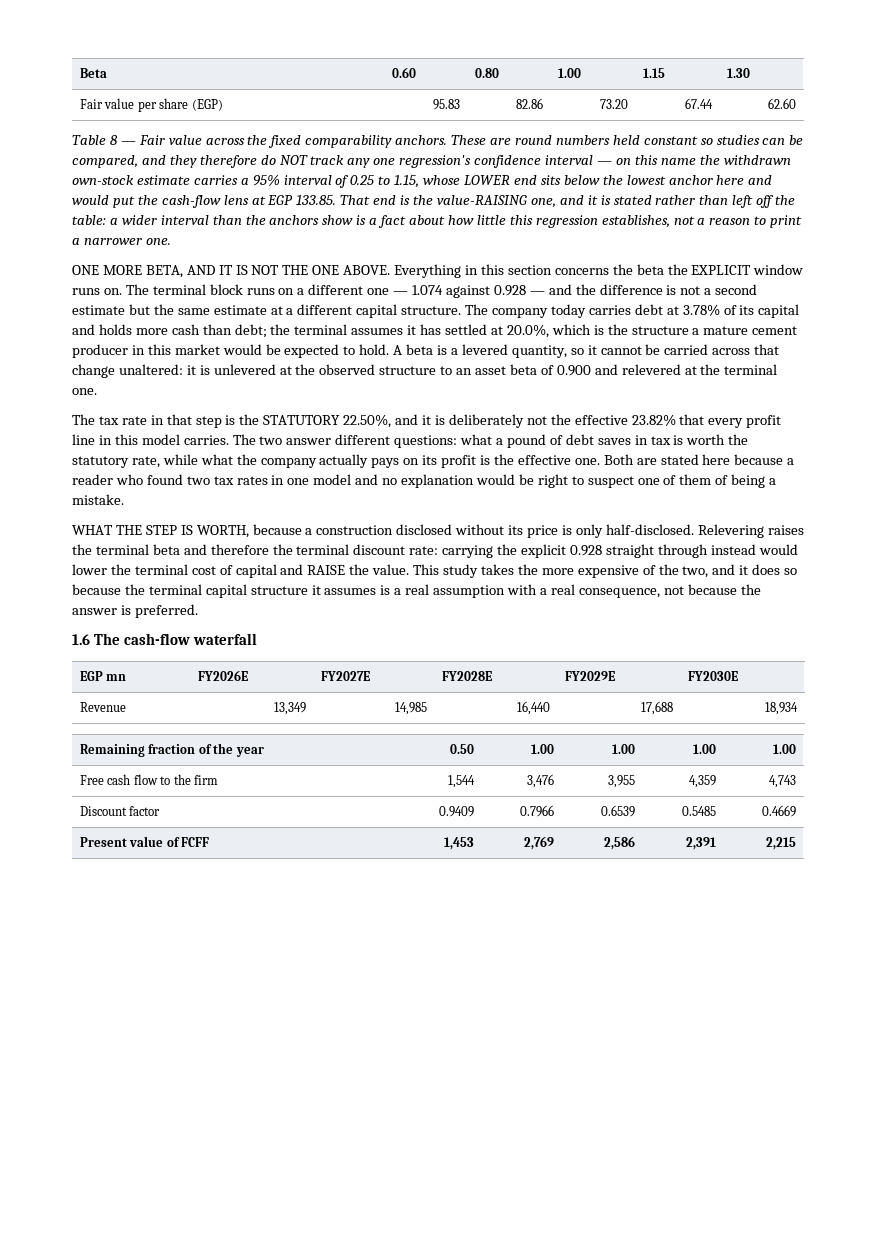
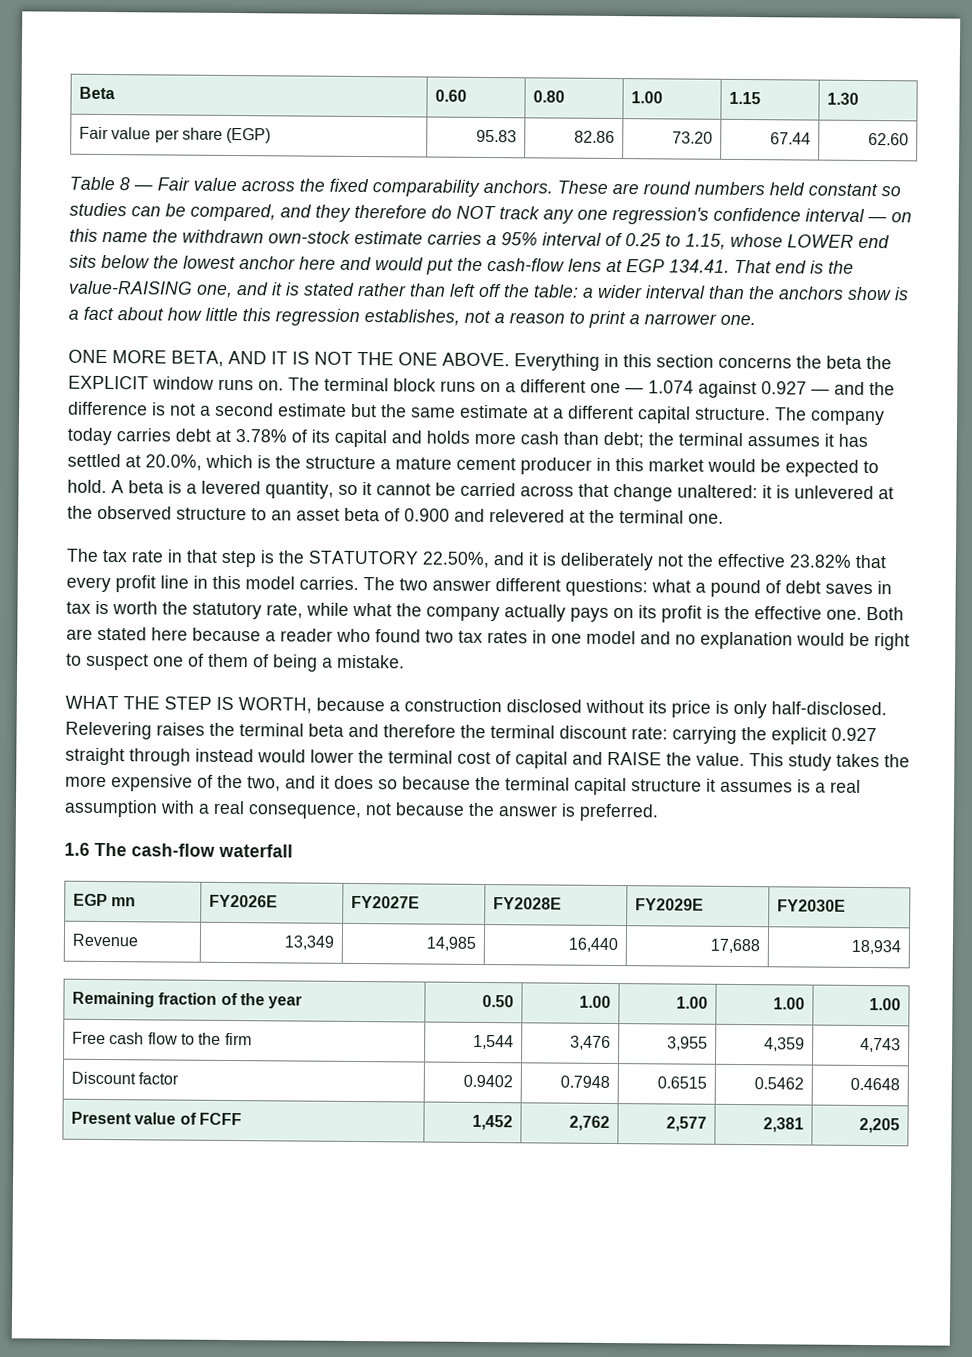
[296,195,337,205] 133.85. -> [669,259,730,273] 134.41.
[493,285,526,296] 0.928 -> [761,381,807,395] 0.927
[569,545,602,556] 0.928 -> [831,727,877,742] 0.927
[439,806,475,817] [520,805,555,817] [601,805,636,817] [682,806,717,816] [762,805,797,817] 0.9409 | 0.7966 | 0.6539 | 0.5485 | 0.4669 -> [462,1074,513,1088] [559,1075,610,1088] [656,1076,707,1089] [753,1077,804,1090] [849,1077,900,1091] 0.9402 | 0.7948 | 0.6515 | 0.5462 | 0.4648
[444,837,475,850] [524,836,555,850] [604,836,636,850] [686,837,717,850] [766,837,797,850] 1,453 | 2,769 | 2,586 | 2,391 | 2,215 -> [471,1114,513,1131] [568,1115,610,1131] [665,1116,707,1132] [762,1117,804,1133] [858,1117,900,1134] 1,452 | 2,762 | 2,577 | 2,381 | 2,205

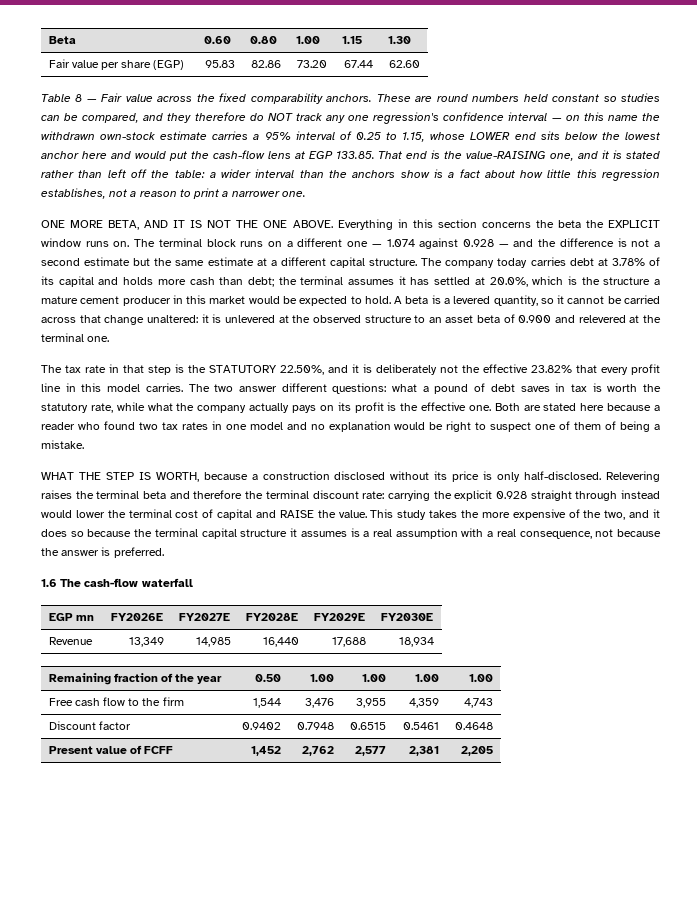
[669,259,730,273] 134.41. -> [335,151,375,159] 133.85.
[761,381,807,395] 0.927 -> [463,239,495,247] 0.928
[831,727,877,742] 0.927 -> [495,491,527,499] 0.928
[753,1077,804,1090] 0.5462 -> [403,722,440,730] 0.5461

